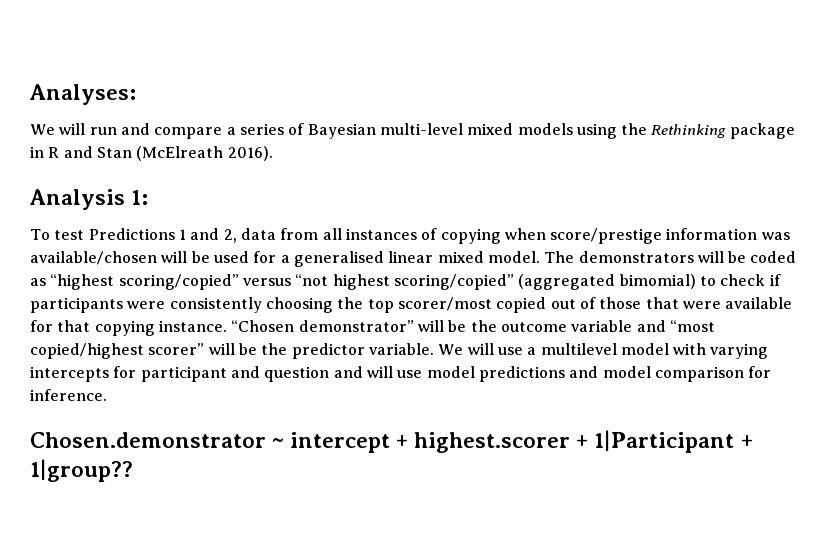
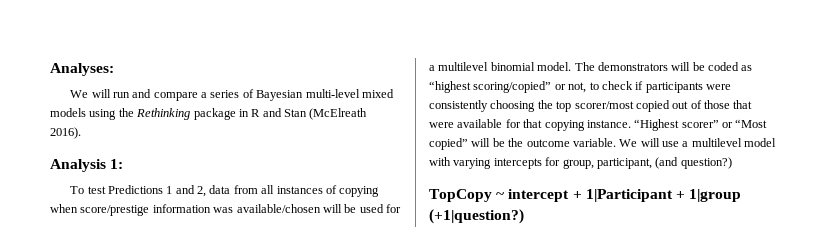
[293,251,484,267] generalised linear mixed -> [438,62,535,71] multilevel binomial
[242,274,696,290] versus “not highest scoring/copied” (aggregated bimomial) -> [554,82,587,93] or not,
[231,320,715,332] [30,343,365,359] “Chosen demonstrator” will be the outcome variable and “most copied/highest scorer” will be the predictor -> [634,119,768,131] [429,138,570,150] “Highest scorer” or “Most copied” will be the outcome
[140,366,772,382] [30,389,107,401] [30,430,753,453] [30,459,133,482] participant and question and will use model predictions and model comparison for inference. // Chosen.demonstrator ~ intercept + highest.scorer + 1|Participant + 1|group?? -> [562,157,732,169] [429,189,742,202] [429,209,524,224] group, participant, (and question?) // TopCopy ~ intercept + 1|Participant + 1|group (+1|question?)

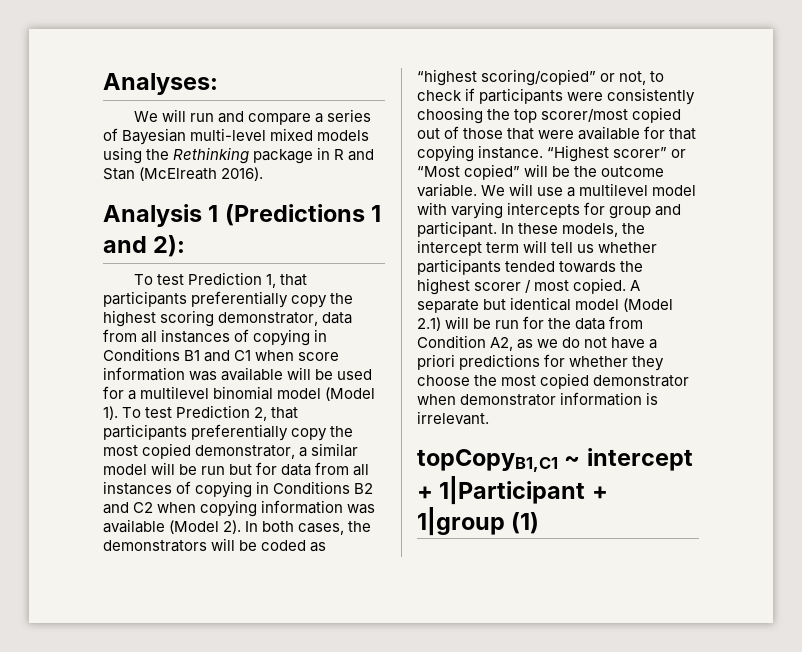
[110,159,124,169] [70,185,380,197] [50,204,321,216] 1: // To test Predictions 1 and 2, data from all instances of copying when score/prestige information was available/chosen -> [208,204,382,226] [103,235,186,257] [133,272,307,288] [103,291,354,308] [103,310,353,327] [103,329,328,346] [103,348,340,362] [103,367,284,381] 1 (Predictions 1 and 2): // To test Prediction 1, that participants preferentially copy the highest scoring demonstrator, data from all instances of copying in Conditions B1 and C1 when score information was available
[537,62,595,71] model. The -> [277,387,376,401] [103,405,299,421] [103,424,354,441] [103,443,359,459] [103,462,370,476] [103,481,374,498] [103,500,376,517] [103,519,372,535] model (Model 1). To test Prediction 2, that participants preferentially copy the most copied demonstrator, a similar model will be run but for data from all instances of copying in Conditions B2 and C2 when copying information was available (Model 2). In both cases, the
[562,157,732,169] [429,189,492,202] group, participant, (and question?) // TopCopy -> [609,204,682,219] [417,221,646,237] [417,240,658,256] [417,259,644,275] [417,278,641,295] [417,297,674,313] [417,316,644,331] [417,335,658,351] [417,354,665,371] [417,373,690,389] [417,392,659,406] [417,411,489,425] [417,449,558,472] group and participant. In these models, the intercept term will tell us whether participants tended towards the highest scorer / most copied. A separate but identical model (Model 2.1) will be run for the data from Condition A2, as we do not have a priori predictions for whether they choose the most copied demonstrator when demonstrator information is irrelevant. // topCopyB1,C1
[429,209,524,224] (+1|question?) -> [511,512,540,534] (1)

